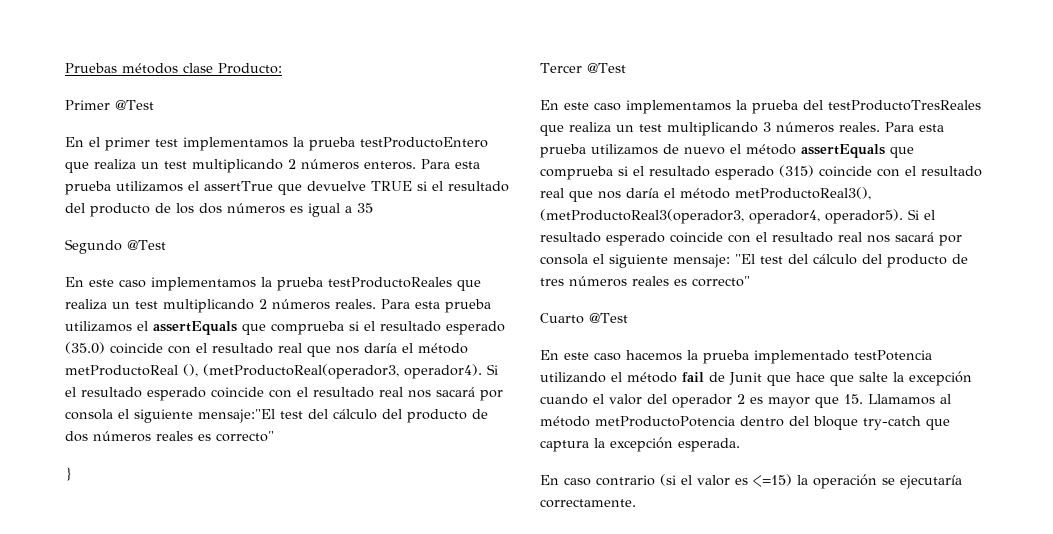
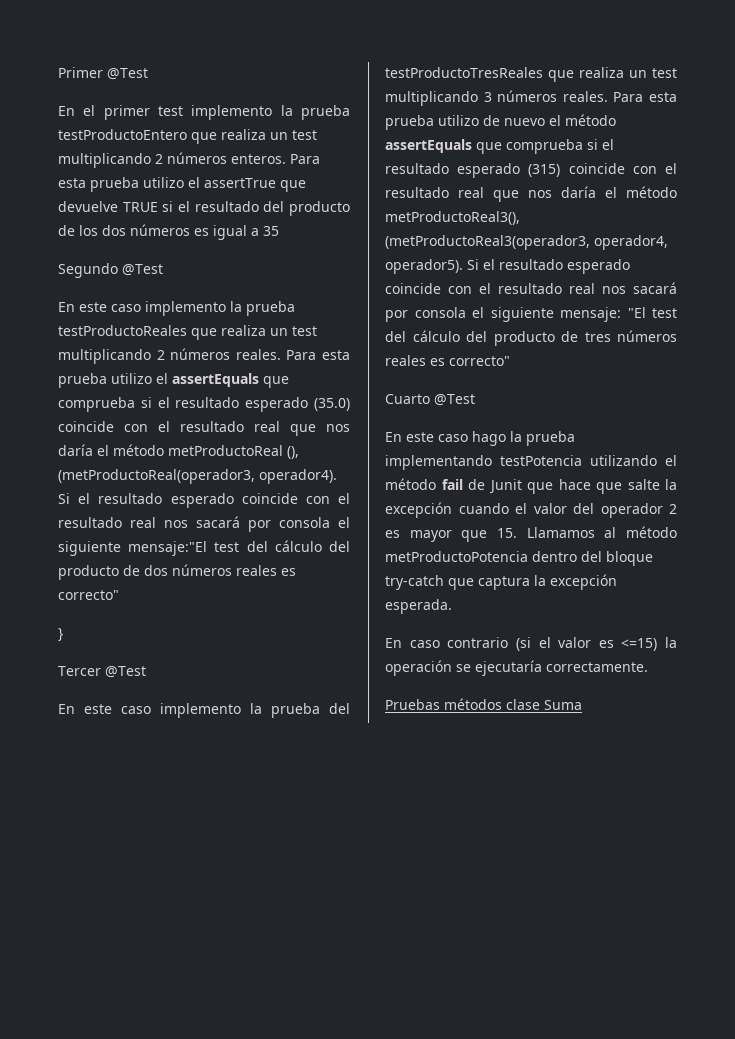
[65,63,282,74] Pruebas métodos clase Producto: // -> (58, 72) none
[183,137,288,151] implementamos -> [191,105,273,120] implemento
[116,181,183,192] utilizamos -> [143,177,184,188] utilizo
[151,277,256,291] implementamos -> [145,301,226,316] implemento
[65,321,132,332] utilizamos -> [111,373,152,384] utilizo
[626,100,731,114] implementamos -> [160,703,241,718] implemento
[591,144,658,155] utilizamos -> [438,115,479,126] utilizo
[626,350,849,364] hacemos la prueba implementado -> [472,431,575,446] [385,455,492,470] hago la prueba implementando
(636, 503) none -> [385,698,582,710] // Pruebas métodos clase Suma

